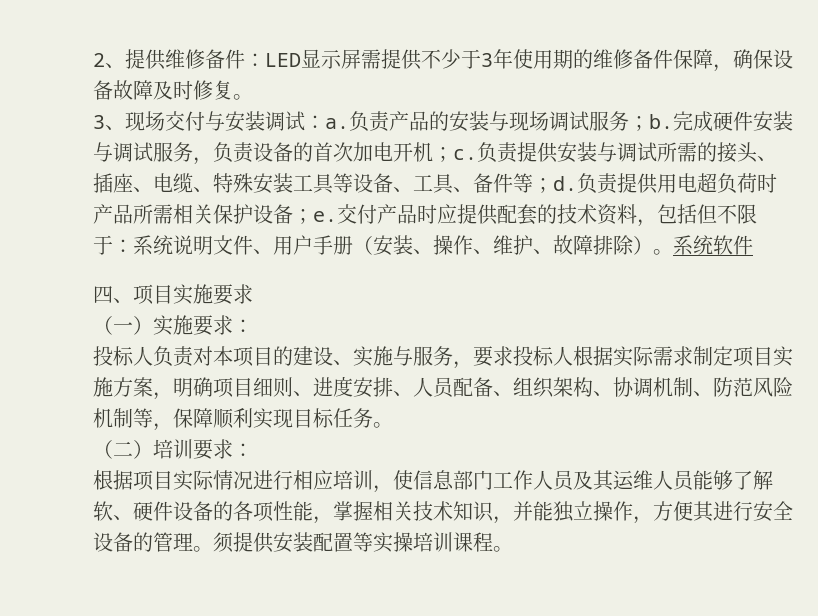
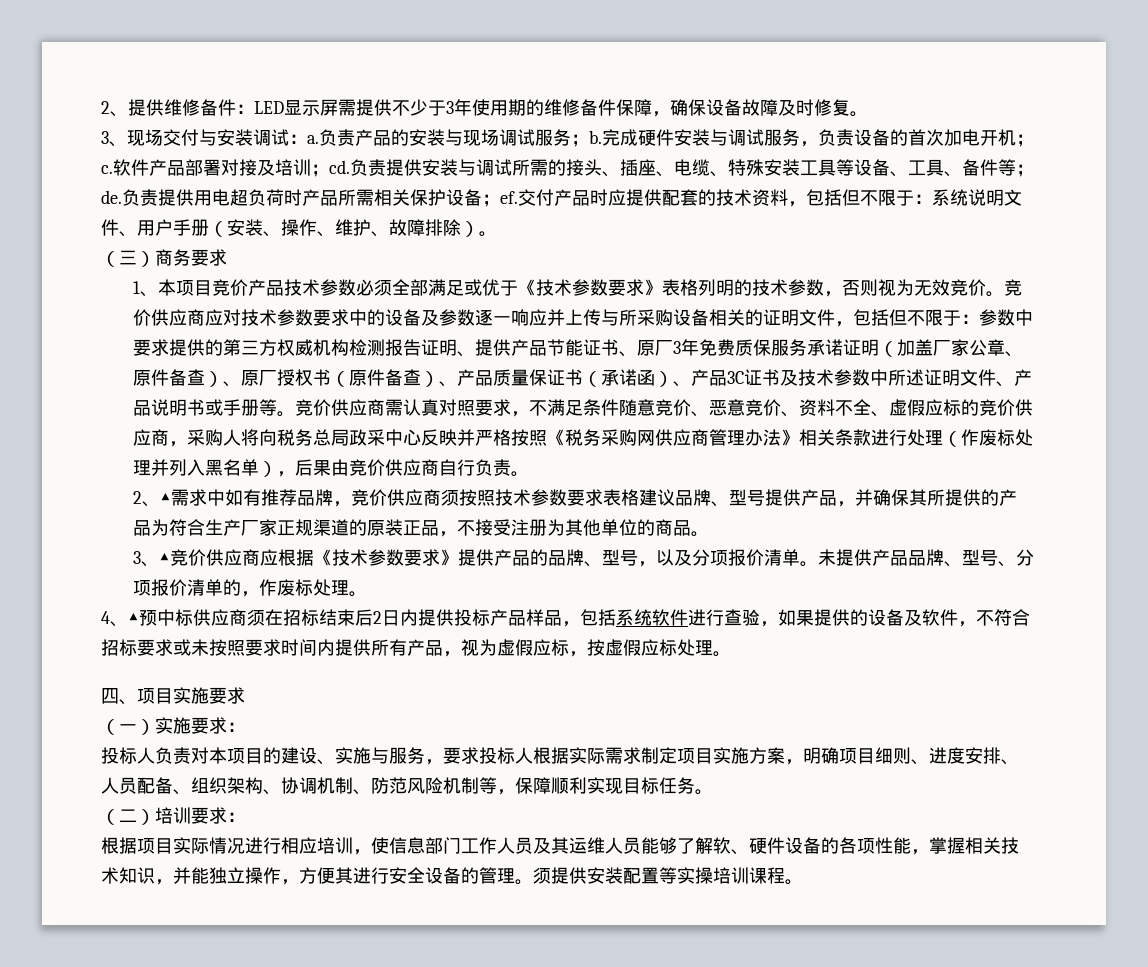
(477, 154) none -> [113,159,350,177] 软件产品部署对接及培训；cd.
[553,176,577,191] d. -> [101,190,122,204] de.
[313,211,337,222] e. -> [500,191,518,204] ef.
[673,235,753,255] 系统软件 -> [101,249,227,267] [132,279,1022,297] [132,309,1033,327] [132,339,1023,357] [132,369,1032,387] [132,399,1033,417] [132,429,1033,447] [132,459,529,477] [132,489,1017,507] [132,519,709,537] [132,549,1034,567] [132,579,367,597] [101,609,1030,627] [101,639,731,657] // （三）商务要求 // 1、本项目竞价产品技术参数必须全部满足或优于《技术参数要求》表格列明的技术参数，否则视为无效竞价。竞价供应商应对技术参数要求中的设备及参数逐一响应并上传与所采购设备相关的证明文件，包括但不限于：参数中要求提供的第三方权威机构检测报告证明、提供产品节能证书、原厂3年免费质保服务承诺证明（加盖厂家公章、原件备查）、原厂授权书（原件备查）、产品质量保证书（承诺函）、产品3C证书及技术参数中所述证明文件、产品说明书或手册等。竞价供应商需认真对照要求，不满足条件随意竞价、恶意竞价、资料不全、虚假应标的竞价供应商，采购人将向税务总局政采中心反映并严格按照《税务采购网供应商管理办法》相关条款进行处理（作废标处理并列入黑名单），后果由竞价供应商自行负责。 // 2、▲需求中如有推荐品牌，竞价供应商须按照技术参数要求表格建议品牌、型号提供产品，并确保其所提供的产品为符合生产厂家正规渠道的原装正品，不接受注册为其他单位的商品。 // 3、▲竞价供应商应根据《技术参数要求》提供产品的品牌、型号，以及分项报价清单。未提供产品品牌、型号、分项报价清单的，作废标处理。 // 4、▲预中标供应商须在招标结束后2日内提供投标产品样品，包括系统软件进行查验，如果提供的设备及软件，不符合招标要求或未按照要求时间内提供所有产品，视为虚假应标，按虚假应标处理。

